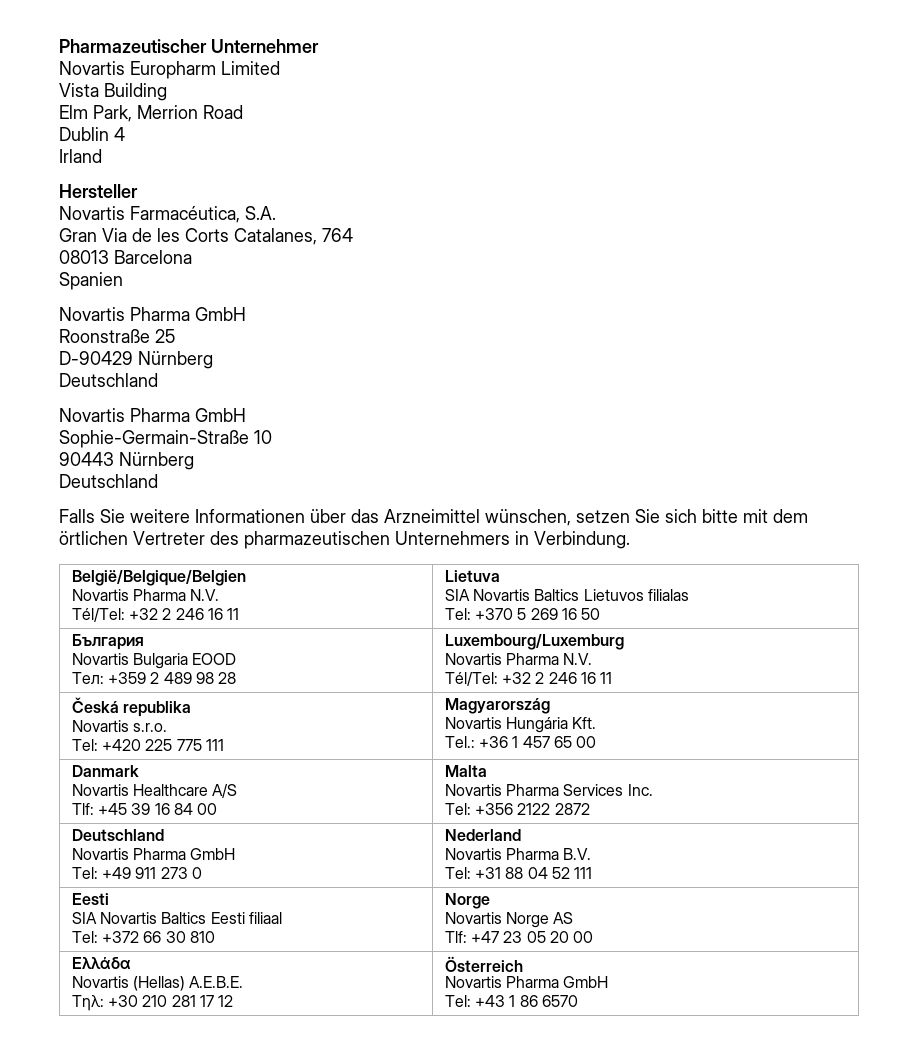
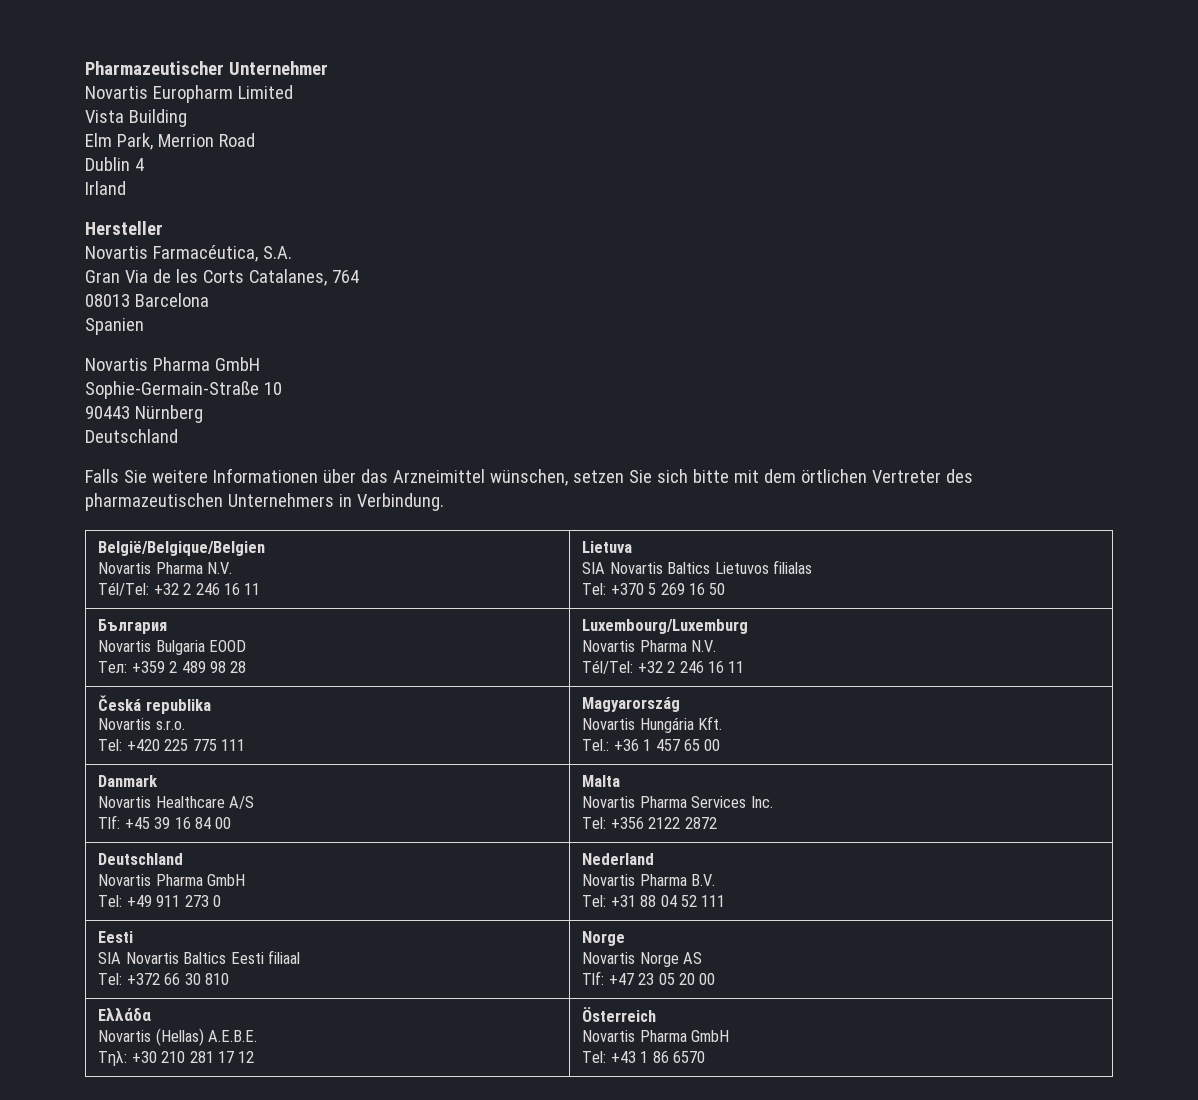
[59,329,175,343] [59,351,213,369] [59,373,158,387] [59,408,246,422] // Roonstraße 25 // D-90429 Nürnberg // Deutschland // Novartis Pharma GmbH -> (260, 364) none

